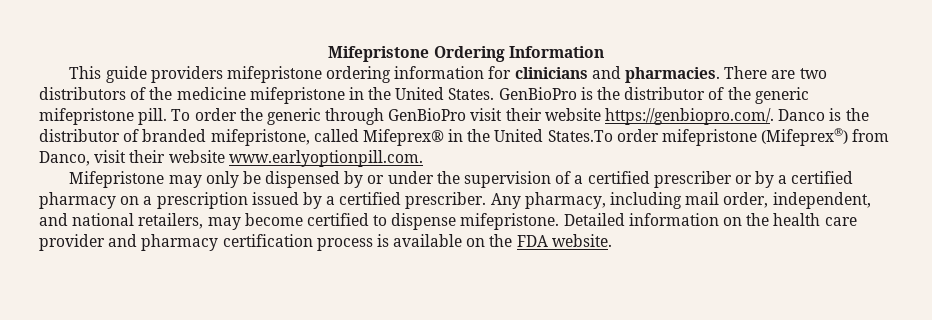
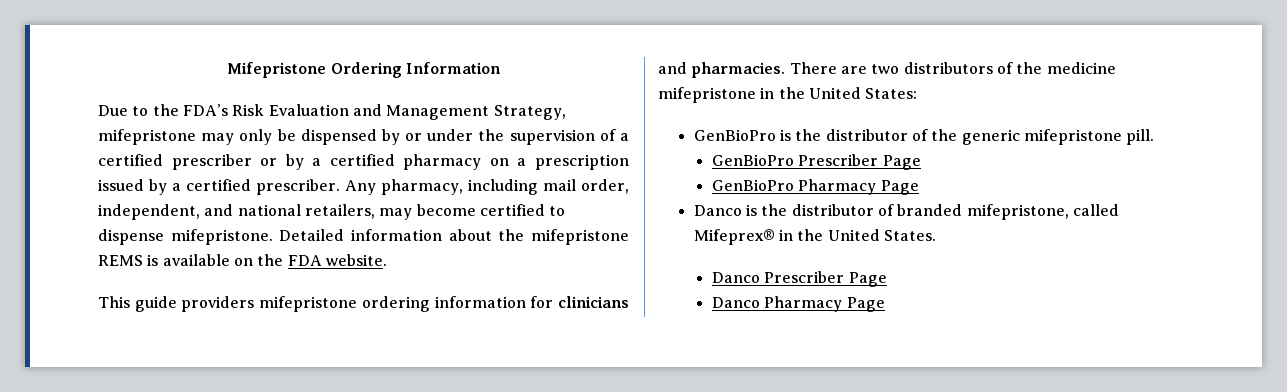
[69,66,827,83] [39,87,809,104] [39,108,869,125] [39,128,890,146] [39,150,423,167] [69,171,165,188] This guide providers mifepristone ordering information for clinicians and pharmacies. There are two distributors of the medicine mifepristone in the United States. GenBioPro is the distributor of the generic mifepristone pill. To order the generic through GenBioPro visit their website https://genbiopro.com/. Danco is the distributor of branded mifepristone, called Mifeprex® in the United States.To order mifepristone (Mifeprex®) from Danco, visit their website www.earlyoptionpill.com. // Mifepristone -> [98,104,566,120] [98,129,196,145] Due to the FDA’s Risk Evaluation and Management Strategy, mifepristone
[723,213,857,226] [39,234,373,251] on the health care provider and pharmacy certification process -> [448,229,630,245] [98,255,143,266] about the mifepristone REMS
(612, 240) none -> [98,296,629,312] [658,62,1116,78] [658,87,918,103] [693,129,1155,145] [711,154,921,170] [711,179,919,195] [693,204,1119,220] [693,229,937,245] [711,271,887,287] [711,296,885,312] // This guide providers mifepristone ordering information for clinicians and pharmacies. There are two distributors of the medicine mifepristone in the United States: // GenBioPro is the distributor of the generic mifepristone pill. // GenBioPro Prescriber Page // GenBioPro Pharmacy Page // Danco is the distributor of branded mifepristone, called Mifeprex® in the United States. // Danco Prescriber Page // Danco Pharmacy Page

